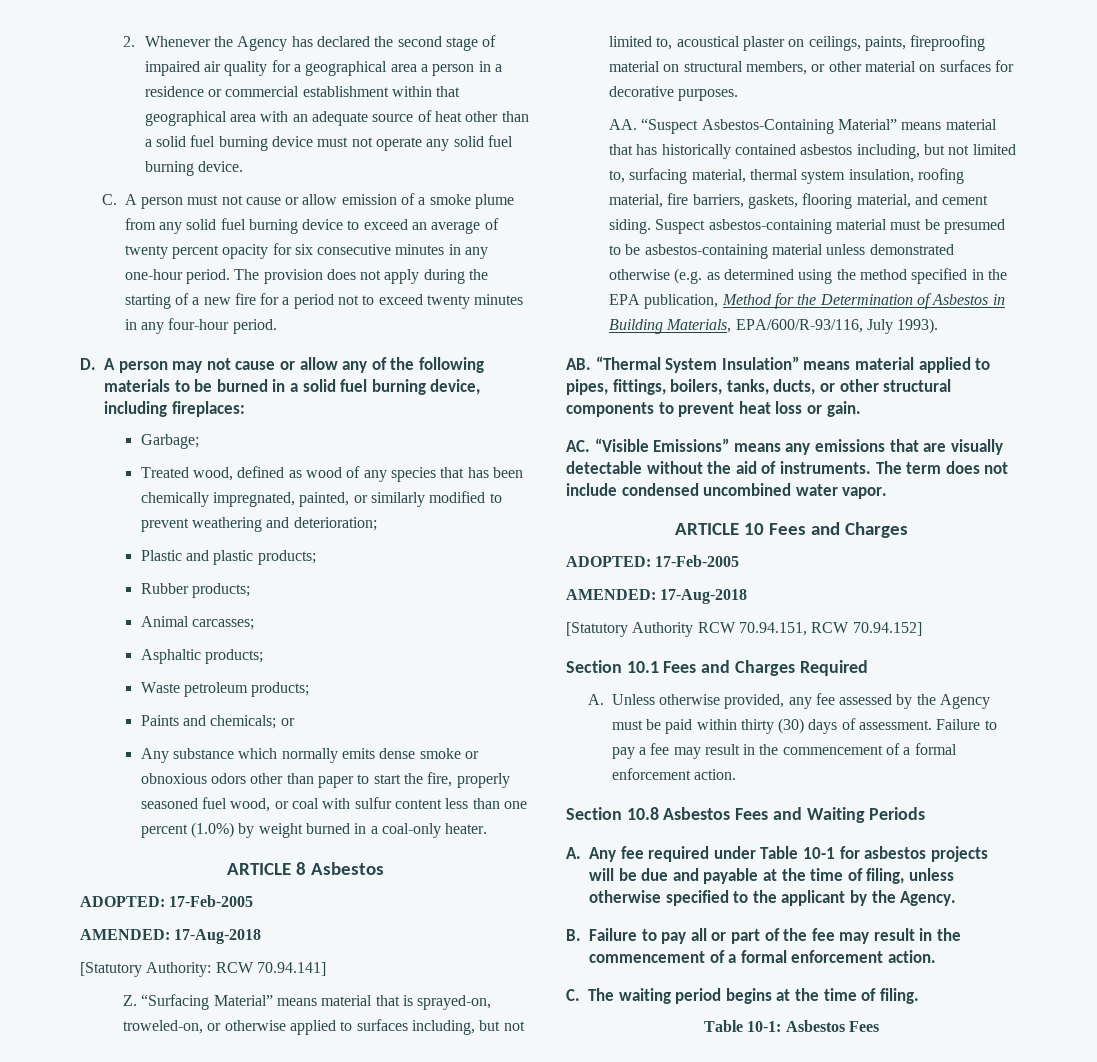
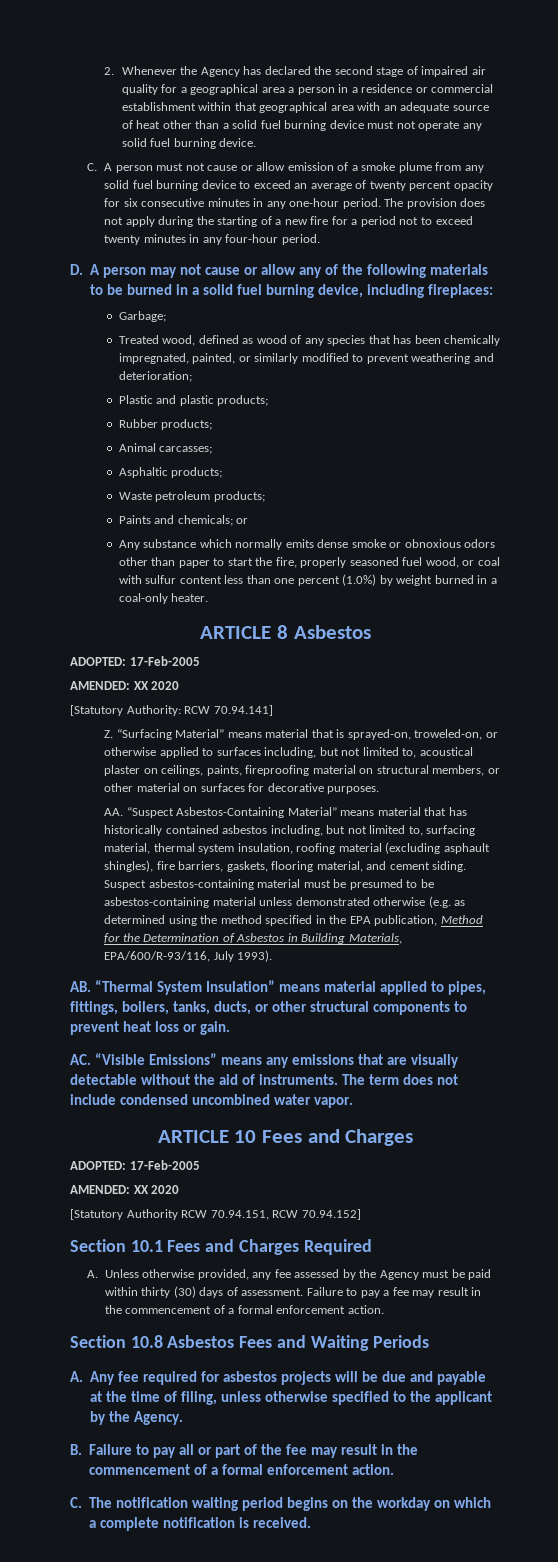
[174,929,262,944] 17-Aug-2018 -> [133,681,180,690] XX 2020
[609,194,664,208] material, -> [338,842,490,854] [104,860,154,872] material (excluding asphault shingles),
[660,589,748,604] 17-Aug-2018 -> [133,1185,180,1194] XX 2020
[713,846,835,859] under Table 10-1 -> (197, 1378) none
(614, 994) none -> [115,1497,188,1508] notification
[776,988,919,1004] [704,1020,879,1032] at the time of filing. // Table 10-1: Asbestos Fees -> [331,1497,491,1511] [88,1517,311,1531] on the workday on which a complete notification is received.

